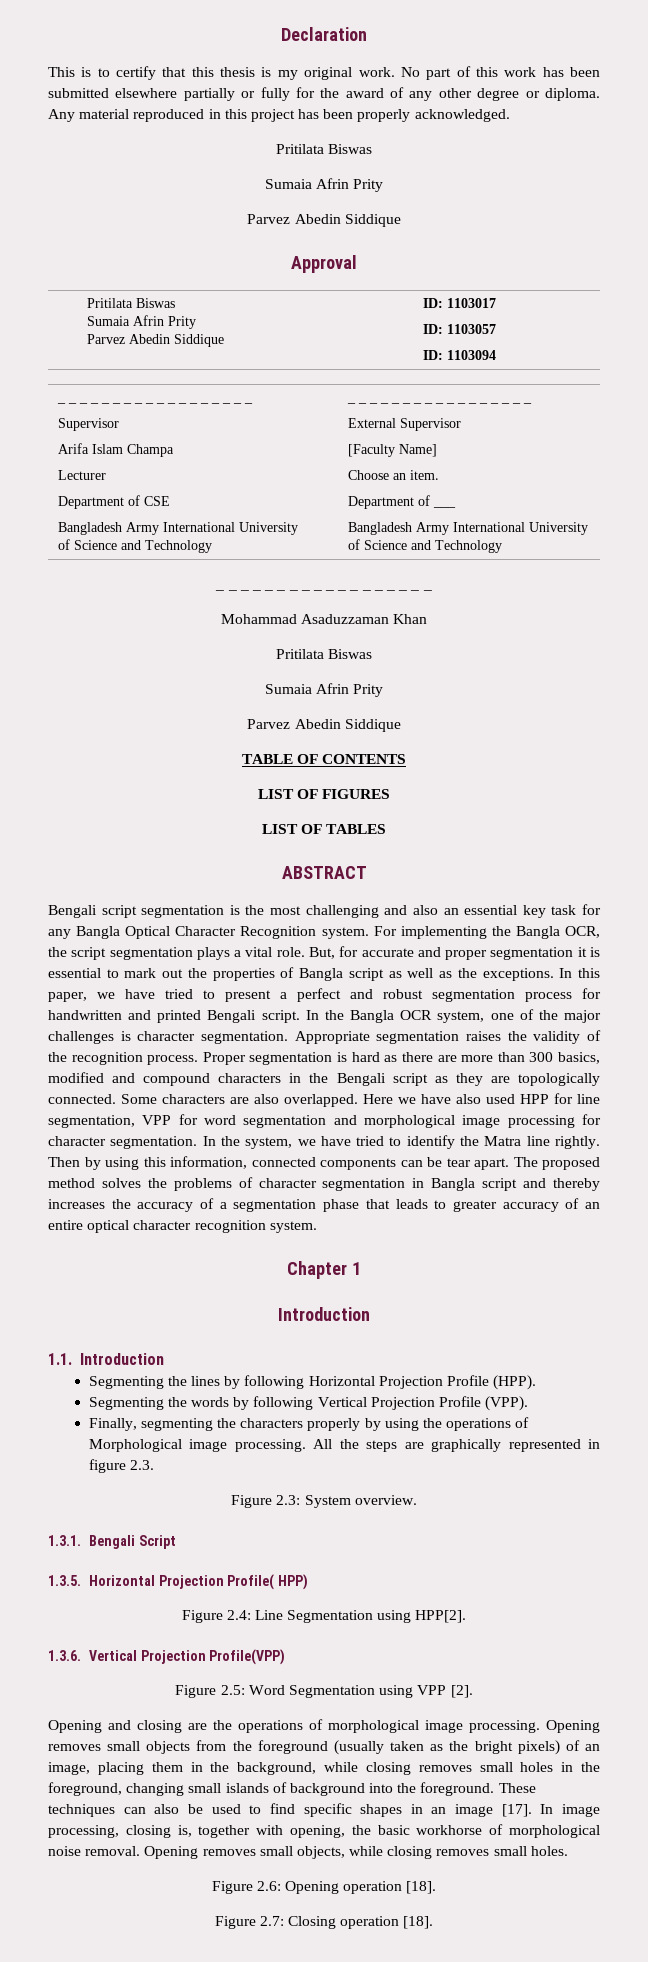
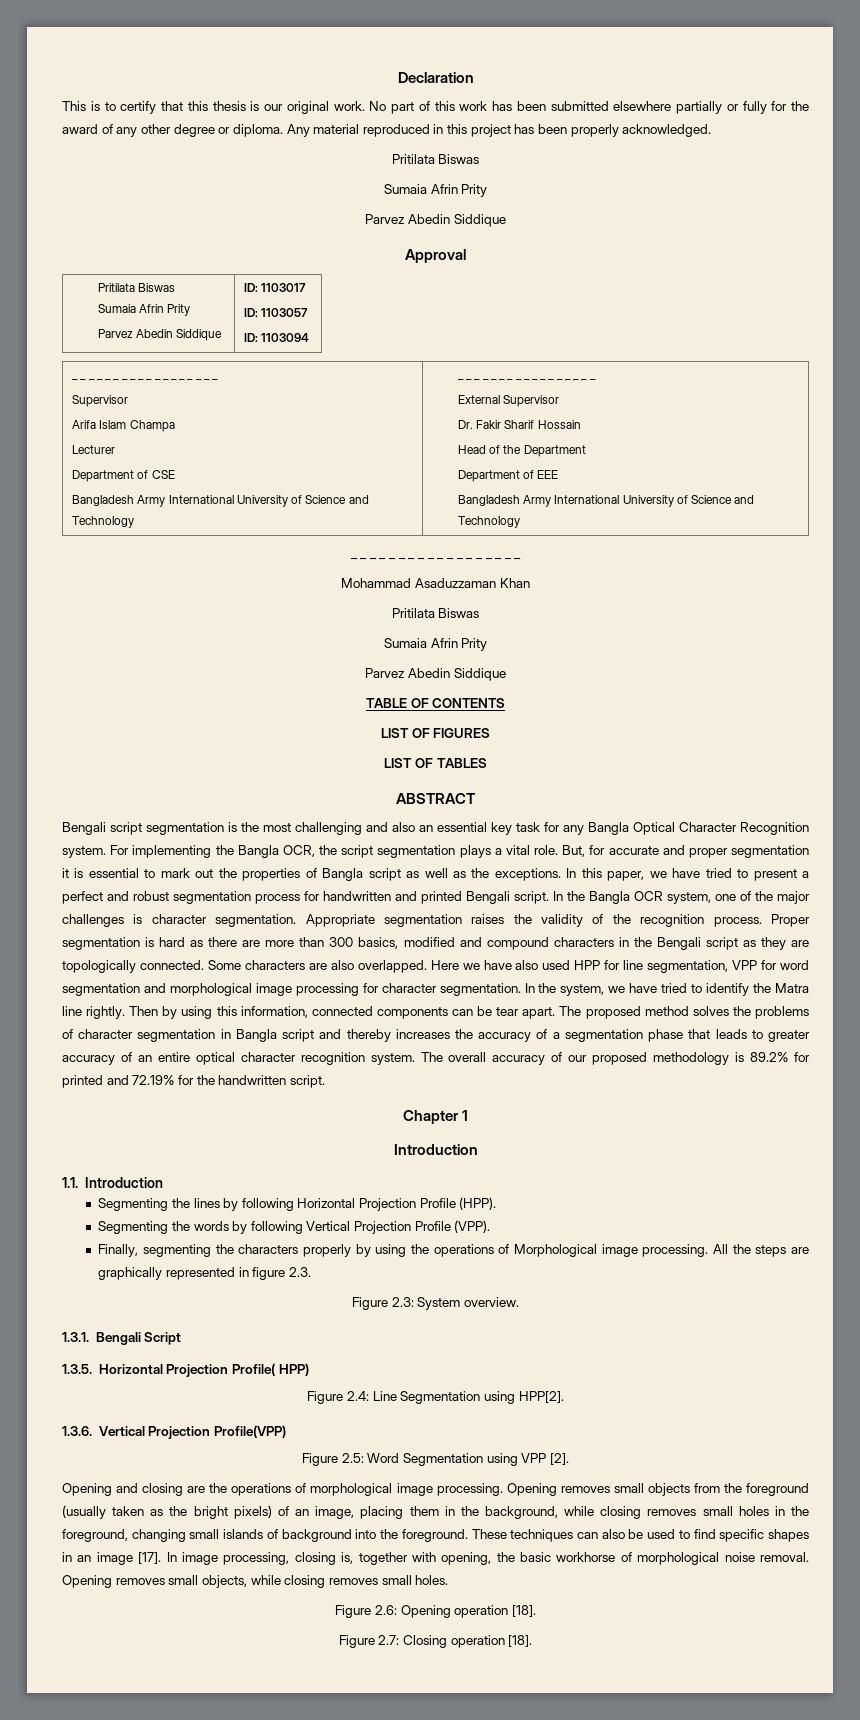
[277,70,298,80] my -> [264,104,283,111] our
[347,444,437,457] [347,470,439,480] [347,495,430,509] [432,506,456,508] [Faculty Name] // Choose an item. // Department of ___ -> [457,420,581,429] [457,445,586,457] [457,470,559,482] Dr. Fakir Sharif Hossain // Head of the Department // Department of EEE
(317, 1227) none -> [420,1052,811,1065] [62,1075,325,1088] The overall accuracy of our proposed methodology is 89.2% for printed and 72.19% for the handwritten script.

